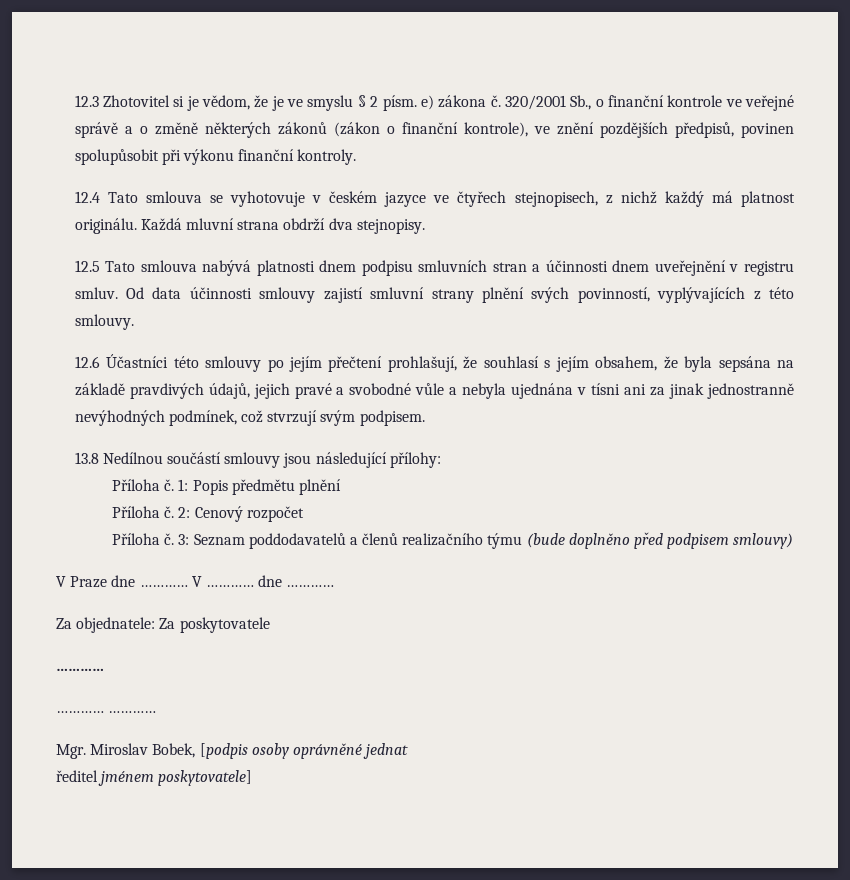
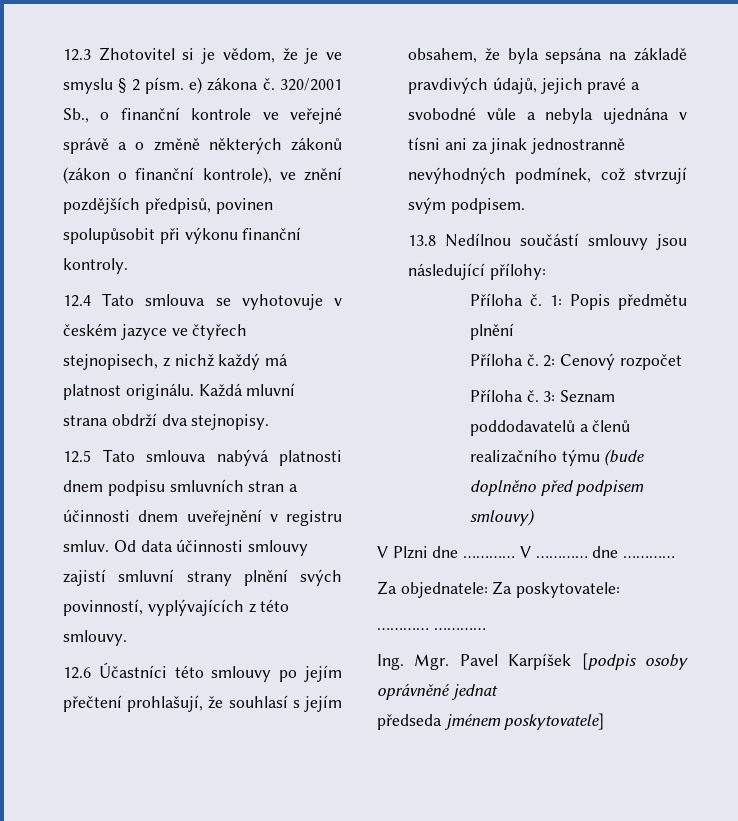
[70,576,108,588] Praze -> [392,546,428,559] Plzni
[179,617,270,633] [56,668,104,671] poskytovatele // ………… -> [516,582,621,598] poskytovatele:
[56,743,196,759] Mgr. Miroslav Bobek, -> [377,653,572,670] Ing. Mgr. Pavel Karpíšek
[56,770,98,782] ředitel -> [377,714,442,730] předseda

